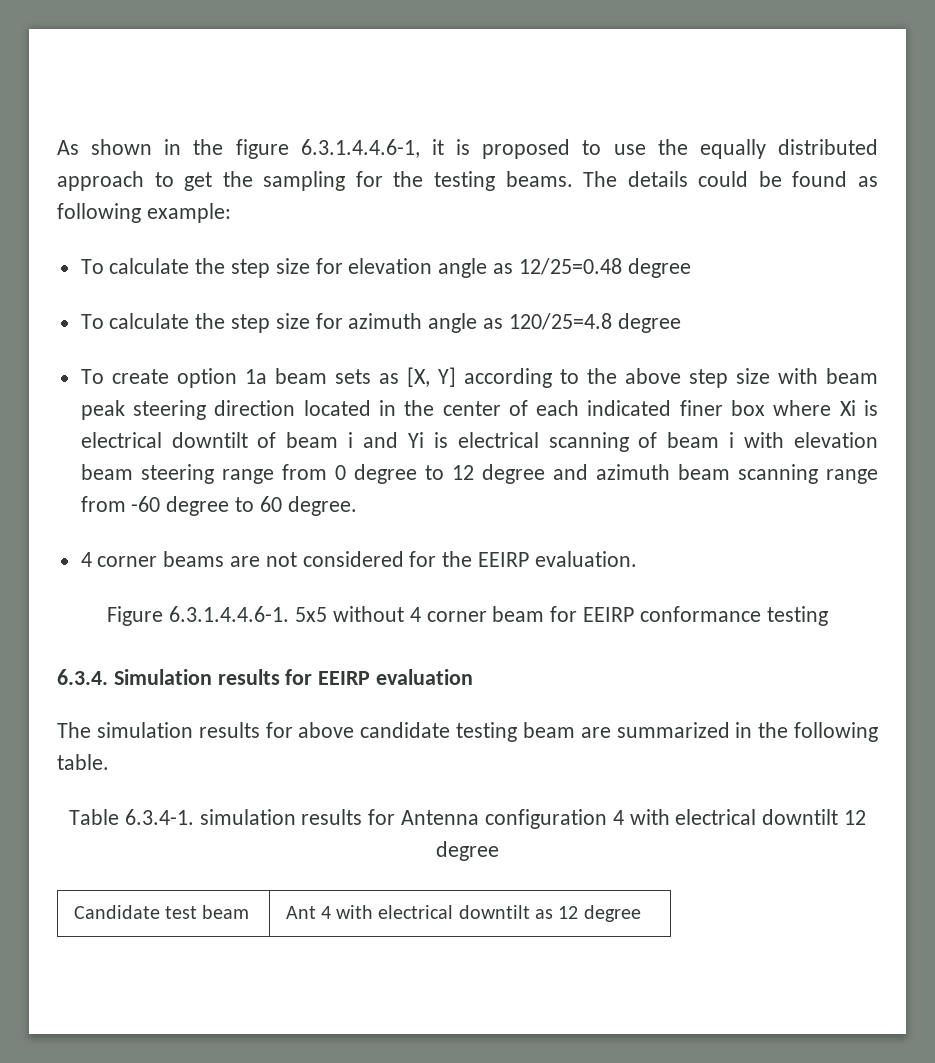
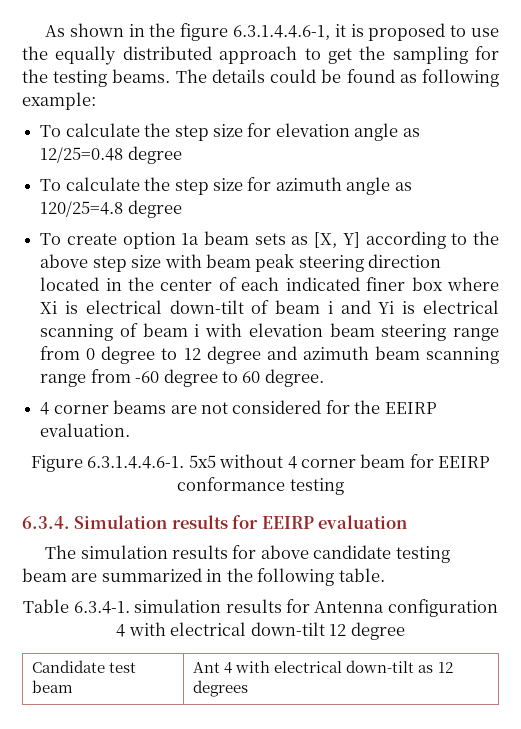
[171,432,248,448] downtilt -> [169,300,244,314] down-tilt
[762,809,839,825] downtilt -> [250,622,325,636] down-tilt
[458,905,530,919] downtilt -> [346,660,415,673] down-tilt
[583,905,641,922] degree -> [193,680,249,697] degrees

